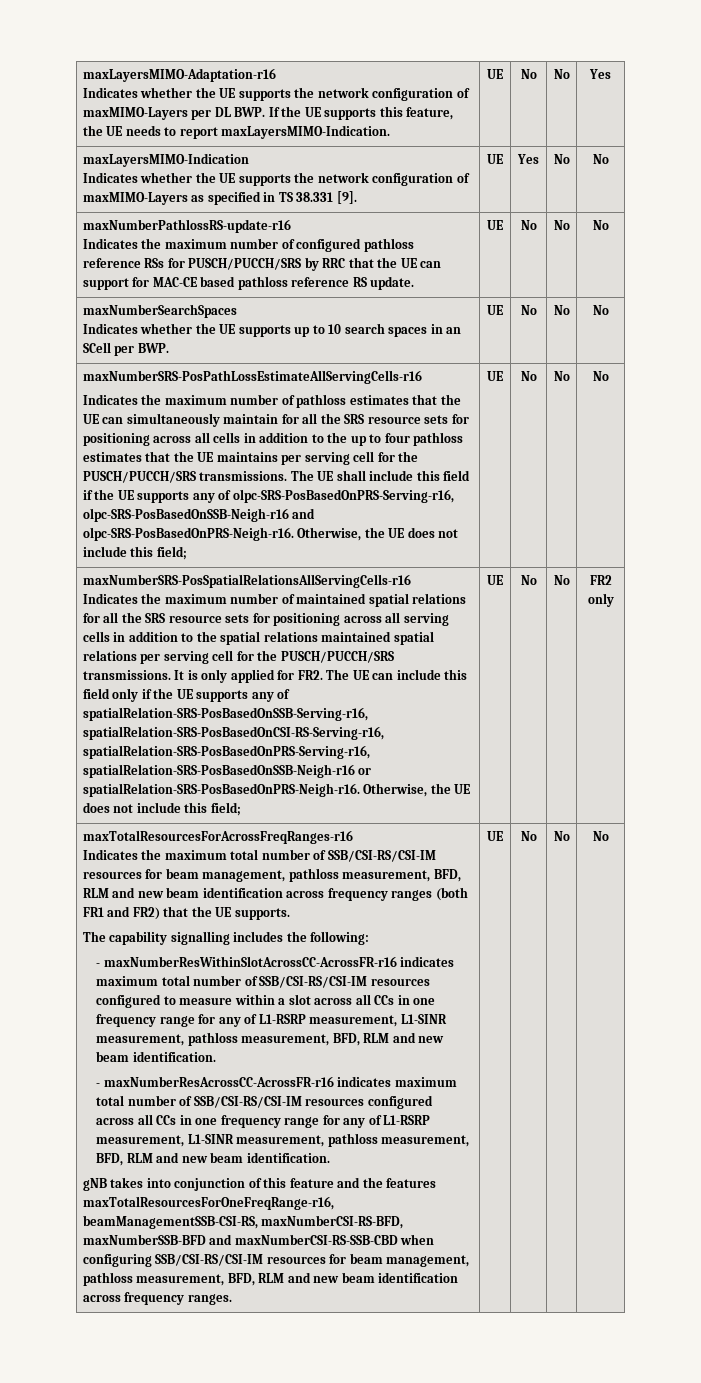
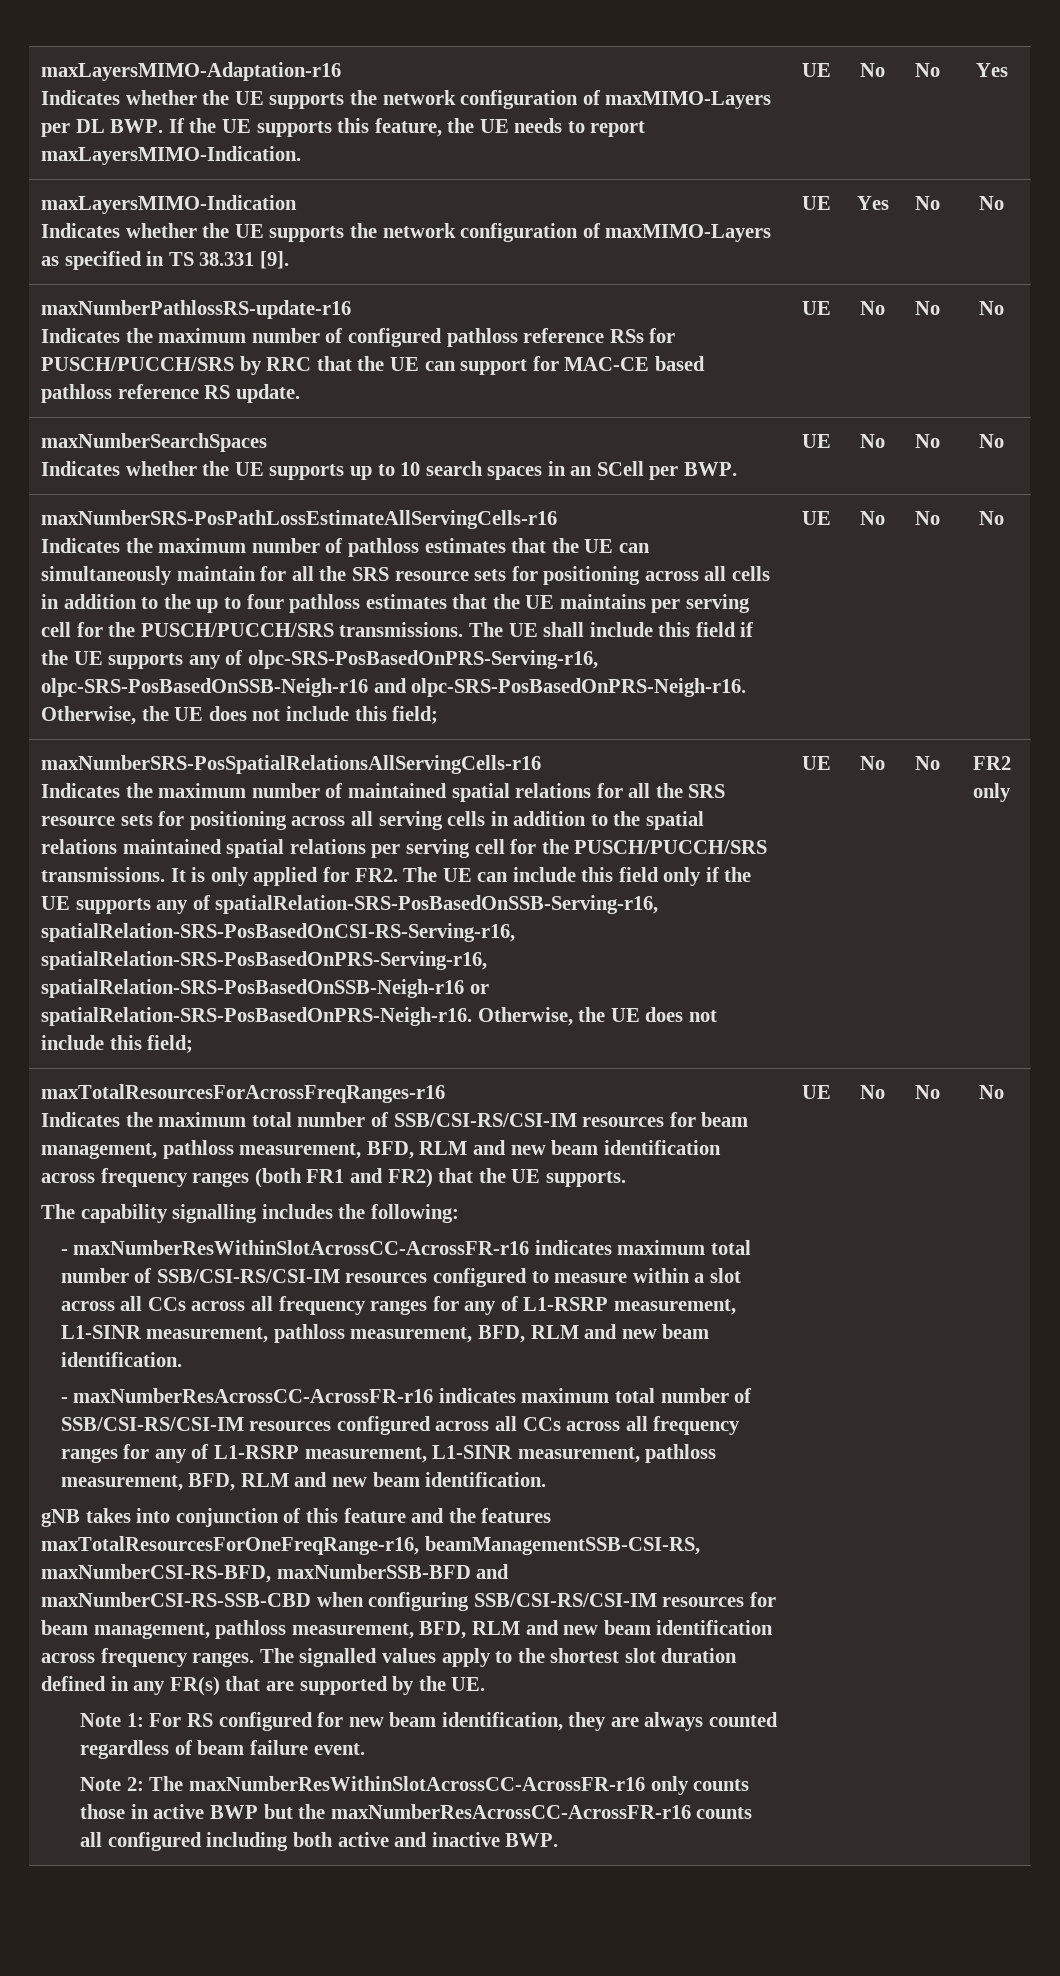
[397,995,436,1005] [96,1014,195,1027] in one frequency range -> [191,1296,428,1315] across all frequency ranges
[179,1115,320,1128] in one frequency range -> [566,1416,741,1435] [60,1448,118,1463] across all frequency ranges
(232, 1299) none -> [259,1648,738,1667] [41,1676,486,1696] [80,1712,778,1731] [80,1740,365,1759] [80,1776,750,1795] [80,1804,753,1819] [80,1832,559,1851] The signalled values apply to the shortest slot duration defined in any FR(s) that are supported by the UE. // Note 1: For RS configured for new beam identification, they are always counted regardless of beam failure event. // Note 2: The maxNumberResWithinSlotAcrossCC-AcrossFR-r16 only counts those in active BWP but the maxNumberResAcrossCC-AcrossFR-r16 counts all configured including both active and inactive BWP.

